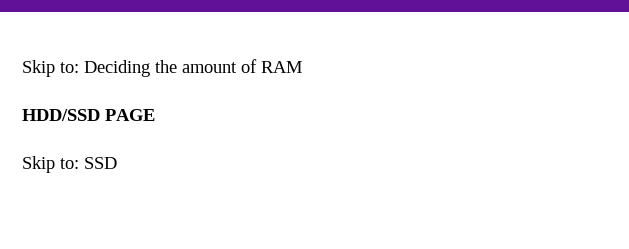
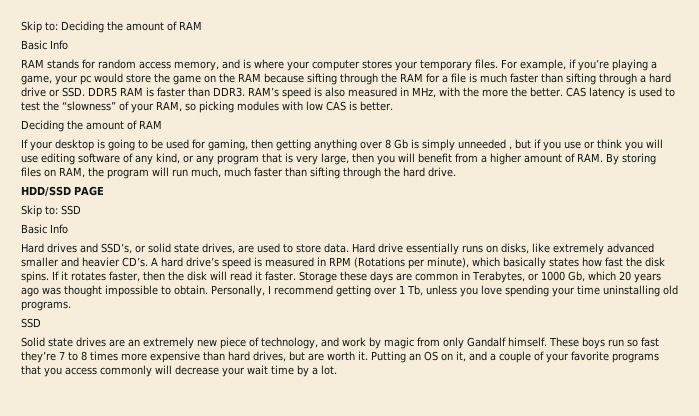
(302, 67) none -> [21,40,68,50] [21,59,657,71] [21,73,671,85] [21,87,675,99] [21,101,393,113] [21,120,162,132] [21,139,663,151] [21,153,656,165] [21,167,456,179] // Basic Info // RAM stands for random access memory, and is where your computer stores your temporary files. For example, if you’re playing a game, your pc would store the game on the RAM because sifting through the RAM for a file is much faster than sifting through a hard drive or SSD. DDR5 RAM is faster than DDR3. RAM’s speed is also measured in MHz, with the more the better. CAS latency is used to test the “slowness” of your RAM, so picking modules with low CAS is better. // Deciding the amount of RAM // If your desktop is going to be used for gaming, then getting anything over 8 Gb is simply unneeded , but if you use or think you will use editing software of any kind, or any program that is very large, then you will benefit from a higher amount of RAM. By storing files on RAM, the program will run much, much faster than sifting through the hard drive.
(117, 163) none -> [21,224,68,234] [21,243,654,255] [21,257,665,269] [21,271,661,283] [21,285,678,297] [21,301,71,311] [21,318,41,328] [21,337,659,349] [21,351,659,363] [21,365,337,377] // Basic Info // Hard drives and SSD’s, or solid state drives, are used to store data. Hard drive essentially runs on disks, like extremely advanced smaller and heavier CD’s. A hard drive’s speed is measured in RPM (Rotations per minute), which basically states how fast the disk spins. If it rotates faster, then the disk will read it faster. Storage these days are common in Terabytes, or 1000 Gb, which 20 years ago was thought impossible to obtain. Personally, I recommend getting over 1 Tb, unless you love spending your time uninstalling old programs. // SSD // Solid state drives are an extremely new piece of technology, and work by magic from only Gandalf himself. These boys run so fast they’re 7 to 8 times more expensive than hard drives, but are worth it. Putting an OS on it, and a couple of your favorite programs that you access commonly will decrease your wait time by a lot.

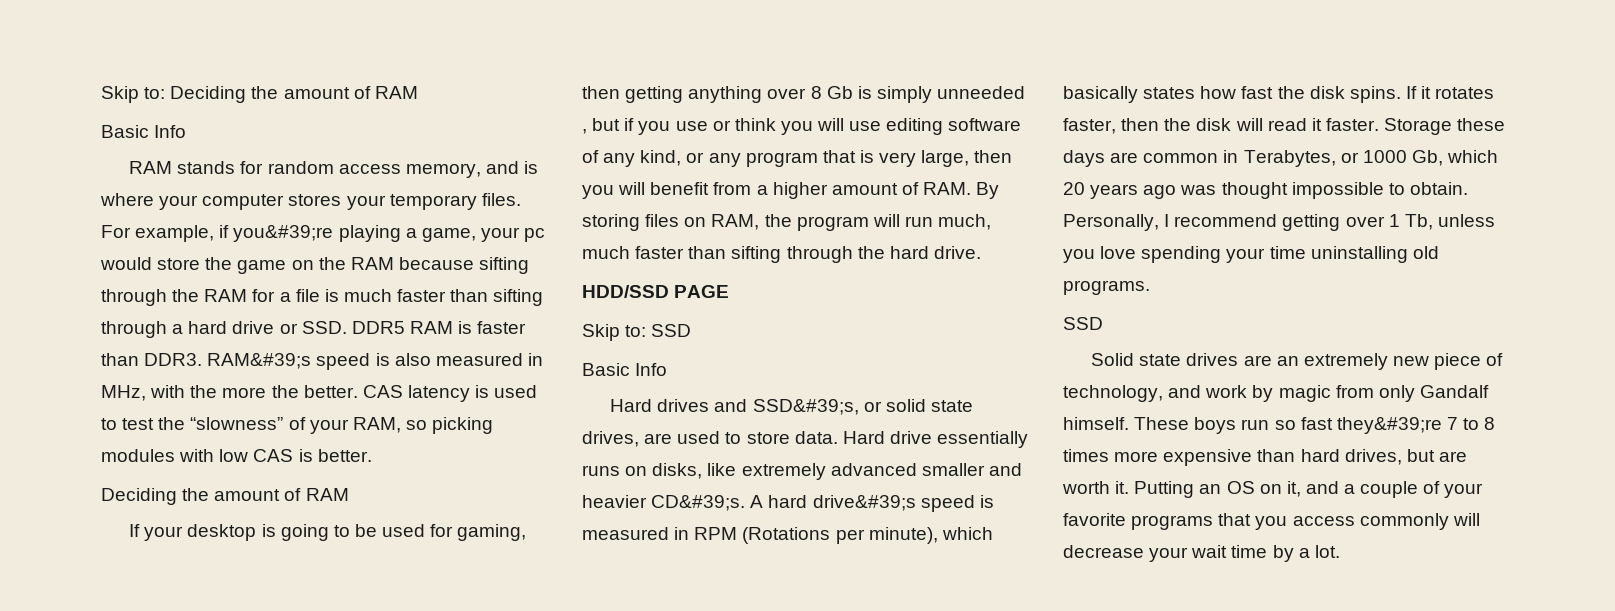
[578,59,609,71] you’re -> [233,225,334,242] you&#39;re
[248,87,279,97] RAM’s -> [207,353,312,369] RAM&#39;s
[101,243,132,254] SSD’s, -> [752,399,859,415] SSD&#39;s,
[122,257,148,267] CD’s. -> [651,495,746,511] CD&#39;s.
[186,257,219,267] drive’s -> [812,495,916,511] drive&#39;s
[21,351,56,363] they’re -> [1336,417,1442,434] they&#39;re

